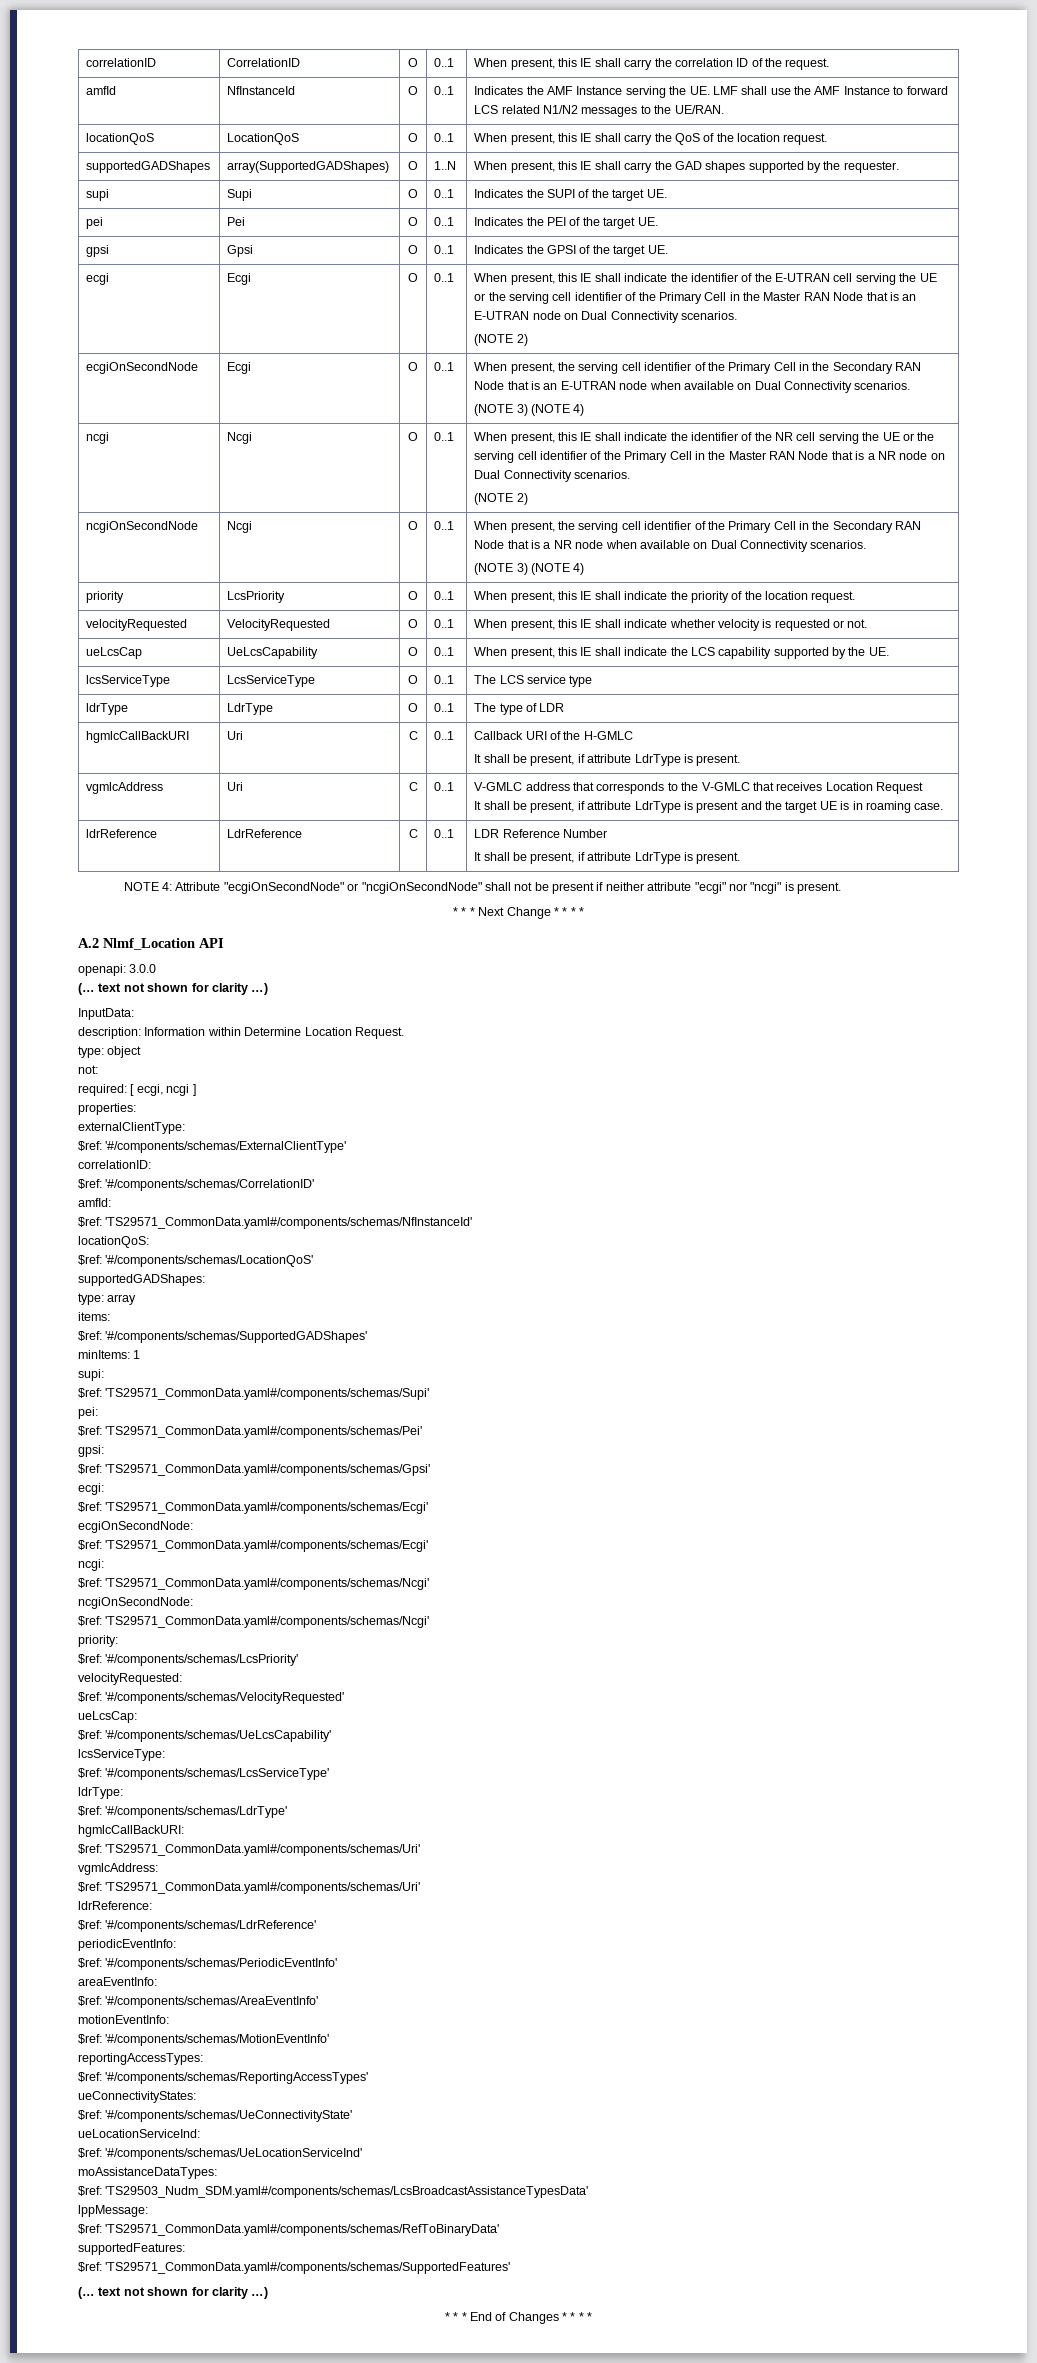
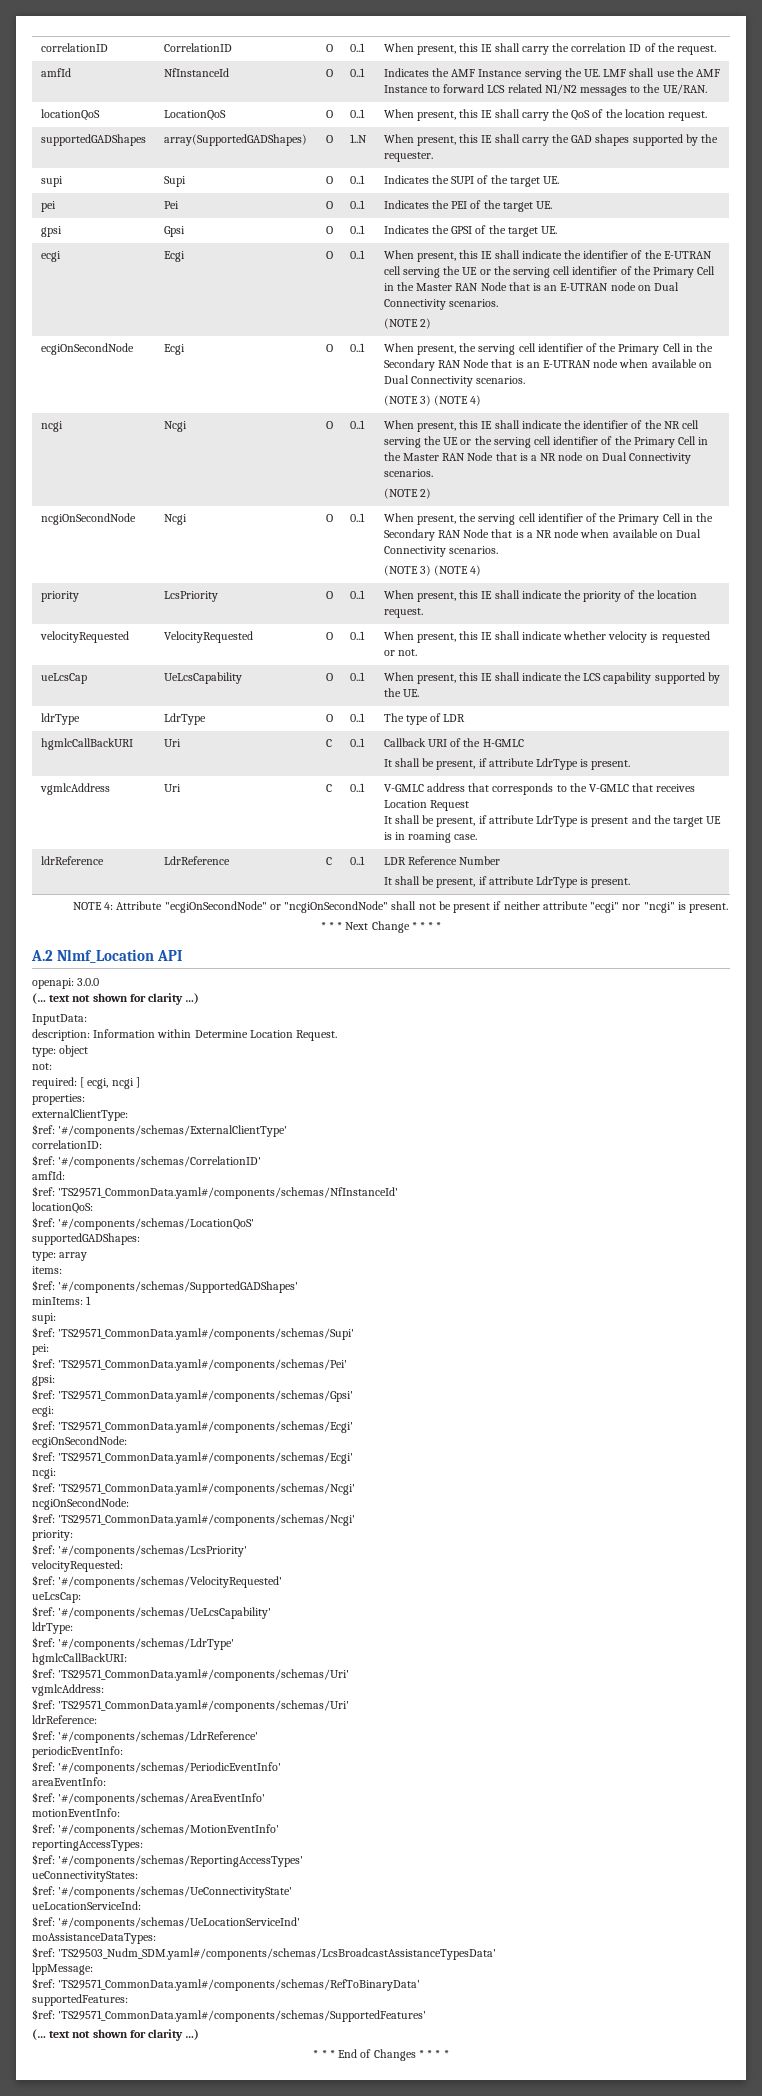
[86,675,171,687] [227,675,316,687] [408,675,418,684] [434,675,455,684] [474,675,593,687] // lcsServiceType | LcsServiceType | O | 0..1 | The LCS service type -> (419, 693) none
[78,1749,165,1761] [78,1768,330,1780] // lcsServiceType: // $ref: '#/components/schemas/LcsServiceType' -> (272, 1613) none

